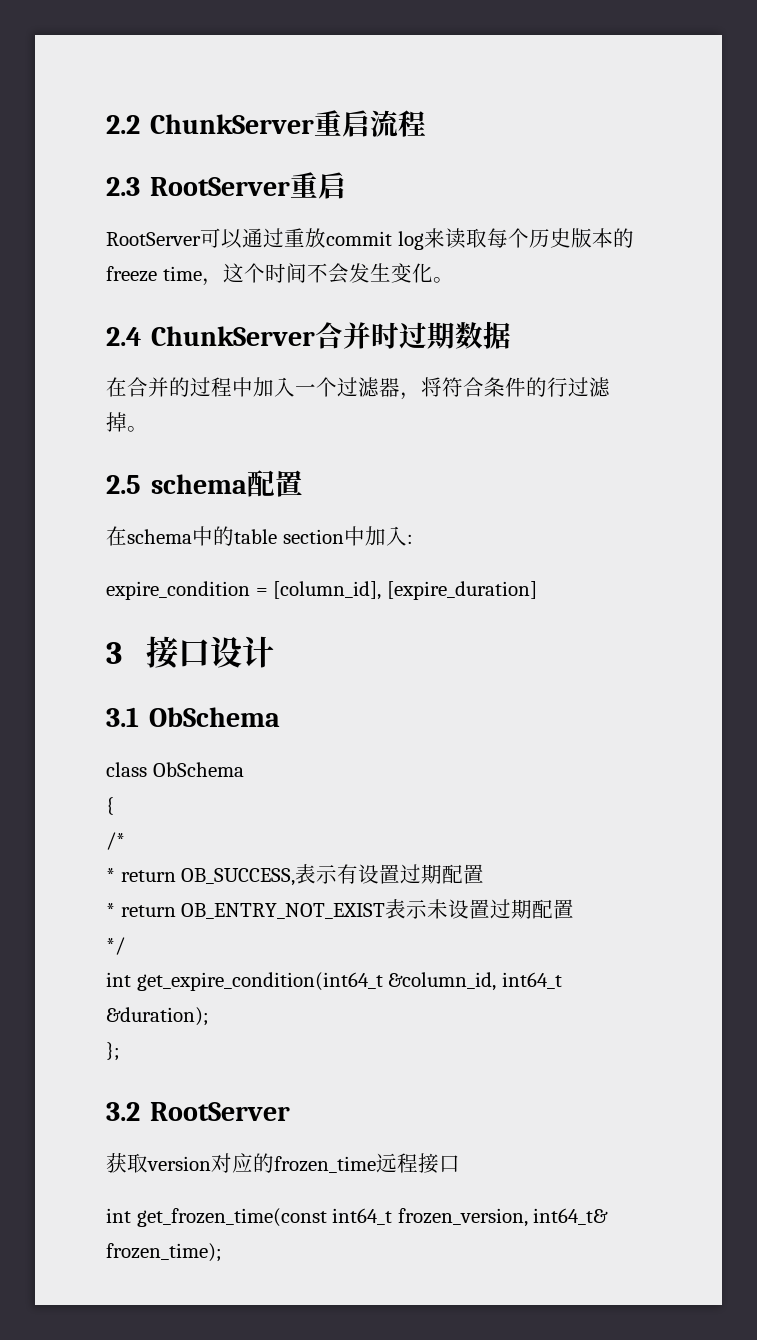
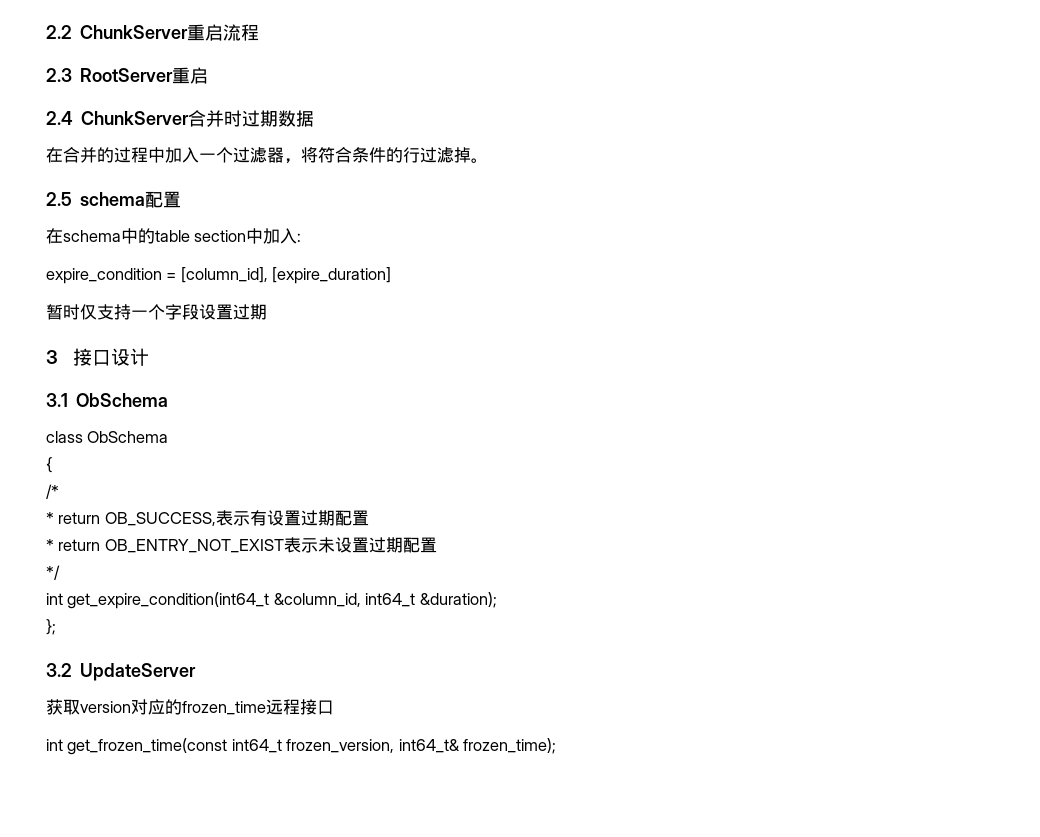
[106,228,634,250] [106,263,454,286] // RootServer可以通过重放commit log来读取每个历史版本的freeze time，这个时间不会发生变化。 -> (209, 75) none
(537, 590) none -> [46,304,267,320] // 暂时仅支持一个字段设置过期
[150,1102,291,1121] RootServer -> [80,663,197,681] UpdateServer

